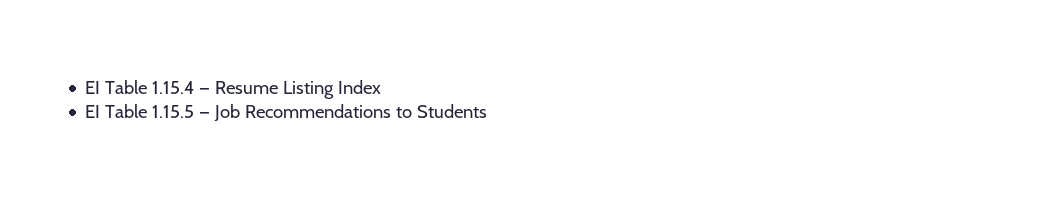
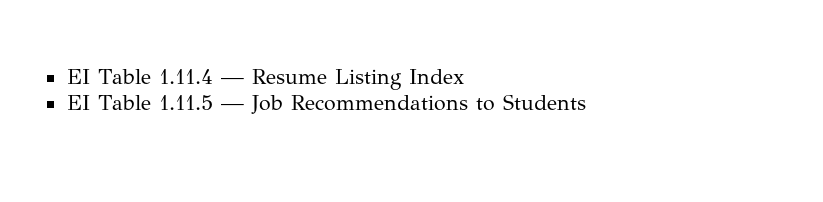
[85,80,195,94] EI Table 1.15.4 -> [66,69,213,84] EI Table 1.11.4
[152,105,195,118] 1.15.5 -> [158,95,213,110] 1.11.5

